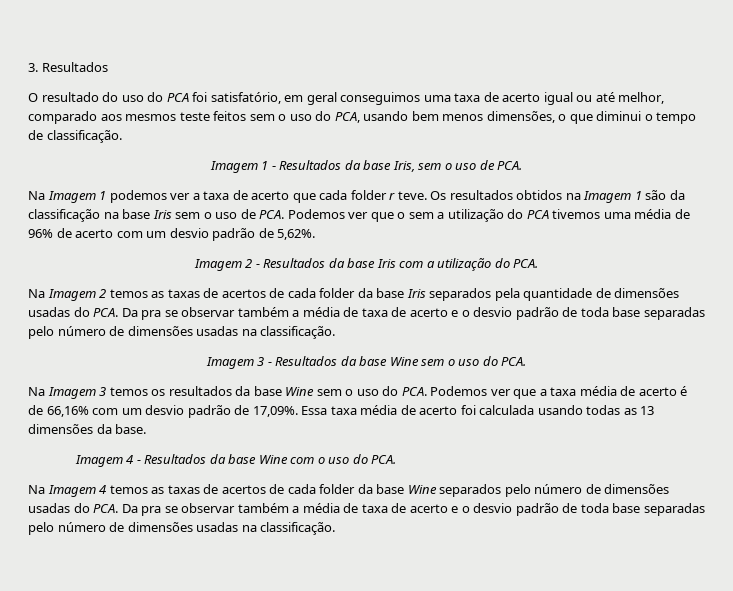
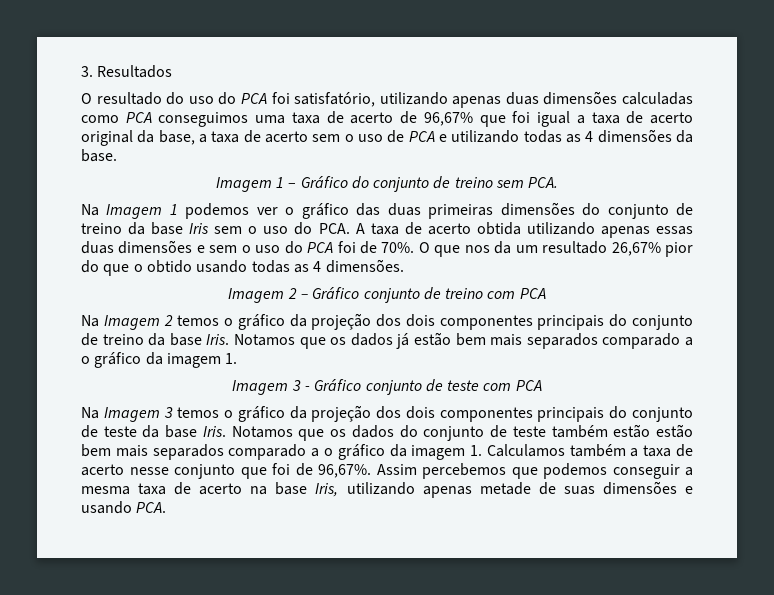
[284,92,337,105] em geral -> [379,91,693,108] [81,112,152,123] utilizando apenas duas dimensões calculadas como PCA
[543,92,665,105] [28,111,697,124] [28,130,122,143] [209,160,495,173] igual ou até melhor, comparado aos mesmos teste feitos sem o uso do PCA, usando bem menos dimensões, o que diminui o tempo de classificação. // Imagem 1 - Resultados da base Iris, sem o uso de -> [400,111,694,127] [81,129,693,146] [81,149,117,162] [215,176,525,192] de 96,67% que foi igual a taxa de acerto original da base, a taxa de acerto sem o uso de PCA e utilizando todas as 4 dimensões da base. // Imagem 1 – Gráfico do conjunto de treino sem
[192,190,685,203] [28,209,119,222] a taxa de acerto que cada folder r teve. Os resultados obtidos na Imagem 1 são da classificação na -> [285,202,693,219] [81,222,146,235] o gráfico das duas primeiras dimensões do conjunto de treino da
[240,209,690,222] [28,228,316,241] [193,258,539,271] [28,288,680,301] [28,307,705,320] [28,326,336,339] [205,356,527,369] [28,386,688,399] [28,405,655,418] [28,424,147,434] [74,454,397,467] [28,484,670,497] [28,503,705,516] [28,522,336,535] de PCA. Podemos ver que o sem a utilização do PCA tivemos uma média de 96% de acerto com um desvio padrão de 5,62%. // Imagem 2 - Resultados da base Iris com a utilização do PCA. // Na Imagem 2 temos as taxas de acertos de cada folder da base Iris separados pela quantidade de dimensões usadas do PCA. Da pra se observar também a média de taxa de acerto e o desvio padrão de toda base separadas pelo número de dimensões usadas na classificação. // Imagem 3 - Resultados da base Wine sem o uso do PCA. // Na Imagem 3 temos os resultados da base Wine sem o uso do PCA. Podemos ver que a taxa média de acerto é de 66,16% com um desvio padrão de 17,09%. Essa taxa média de acerto foi calculada usando todas as 13 dimensões da base. // Imagem 4 - Resultados da base Wine com o uso do PCA. // Na Imagem 4 temos as taxas de acertos de cada folder da base Wine separados pelo número de dimensões usadas do PCA. Da pra se observar também a média de taxa de acerto e o desvio padrão de toda base separadas pelo número de dimensões usadas na classificação. -> [294,222,693,238] [81,240,694,257] [81,259,404,276] [228,287,546,303] [81,313,693,330] [81,332,694,349] [81,352,238,368] [232,379,542,395] [81,405,693,422] [81,424,694,441] [81,444,694,460] [81,463,693,479] [81,481,694,498] [81,501,167,514] do PCA. A taxa de acerto obtida utilizando apenas essas duas dimensões e sem o uso do PCA foi de 70%. O que nos da um resultado 26,67% pior do que o obtido usando todas as 4 dimensões. // Imagem 2 – Gráfico conjunto de treino com PCA // Na Imagem 2 temos o gráfico da projeção dos dois componentes principais do conjunto de treino da base Iris. Notamos que os dados já estão bem mais separados comparado a o gráfico da imagem 1. // Imagem 3 - Gráfico conjunto de teste com PCA // Na Imagem 3 temos o gráfico da projeção dos dois componentes principais do conjunto de teste da base Iris. Notamos que os dados do conjunto de teste também estão estão bem mais separados comparado a o gráfico da imagem 1. Calculamos também a taxa de acerto nesse conjunto que foi de 96,67%. Assim percebemos que podemos conseguir a mesma taxa de acerto na base Iris, utilizando apenas metade de suas dimensões e usando PCA.

